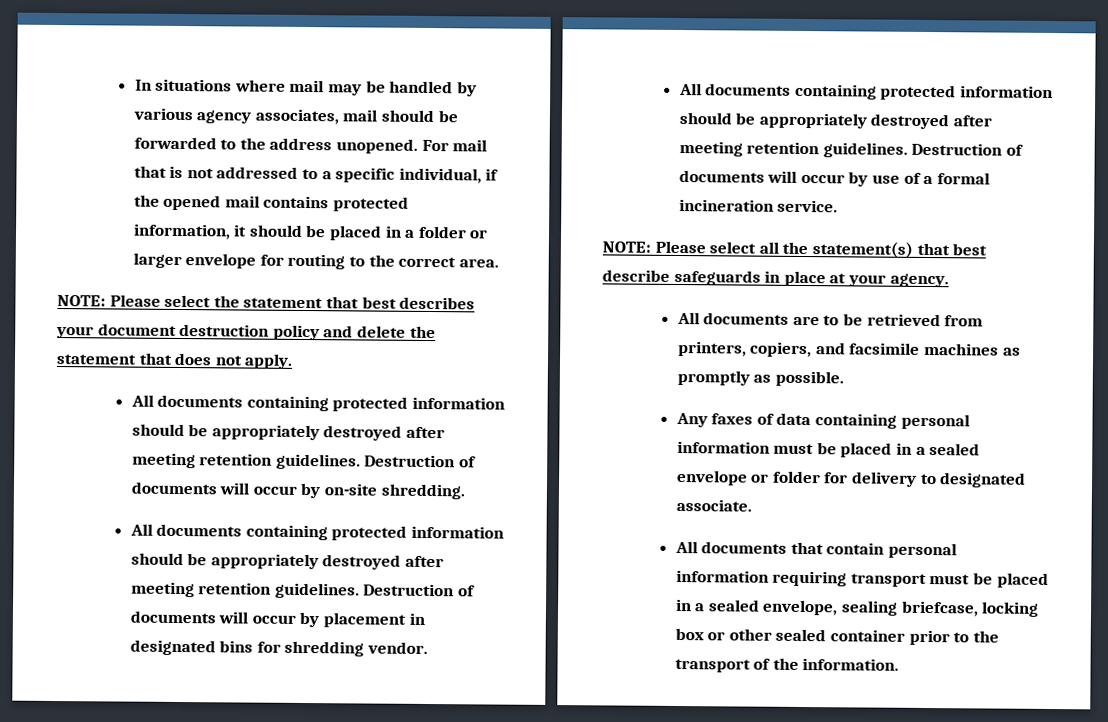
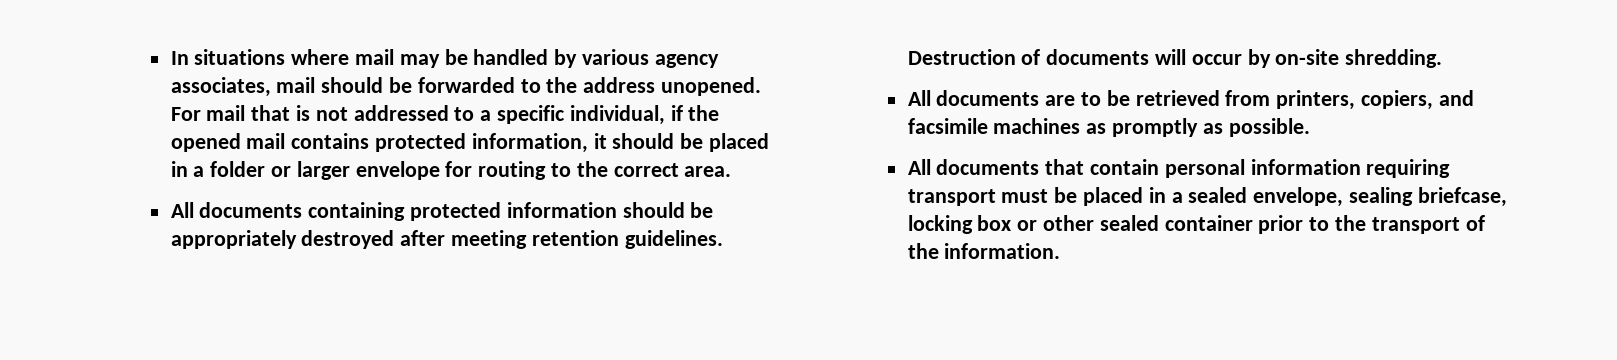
[57,294,476,310] [56,323,436,341] [56,352,294,369] // NOTE: Please select the statement that best describes your document destruction policy and delete the statement that does not apply. -> (732, 171) none
[129,523,504,541] [130,552,444,570] [130,581,476,599] [129,610,425,628] [129,639,428,657] [678,82,1053,101] [678,111,992,130] [678,140,1024,158] [678,169,990,187] [678,198,839,213] [602,240,988,258] [602,269,949,288] // All documents containing protected information should be appropriately destroyed after meeting retention guidelines. Destruction of documents will occur by placement in designated bins for shredding vendor. // All documents containing protected information should be appropriately destroyed after meeting retention guidelines. Destruction of documents will occur by use of a formal incineration service. // NOTE: Please select all the statement(s) that best describe safeguards in place at your agency. -> (1443, 58) none
[675,412,970,430] [676,440,981,458] [676,469,1027,488] [675,498,752,512] // Any faxes of data containing personal information must be placed in a sealed envelope or folder for delivery to designated associate. -> (1310, 127) none

